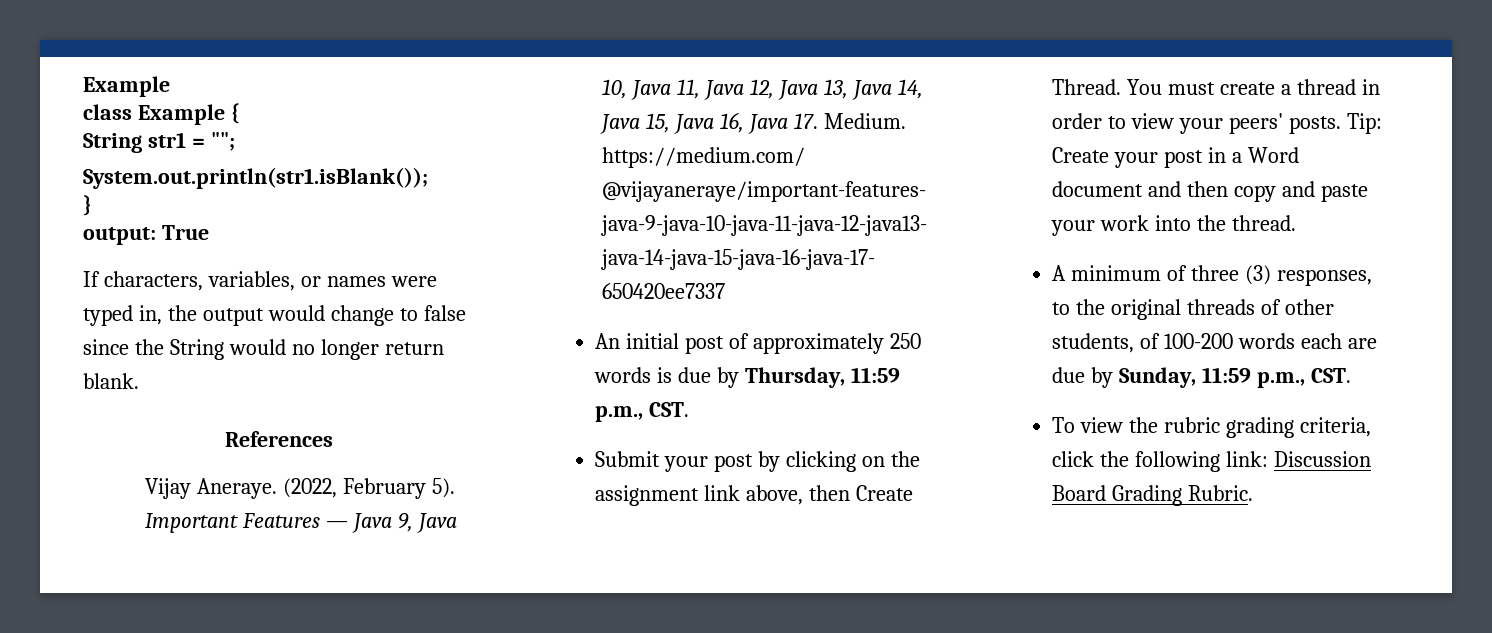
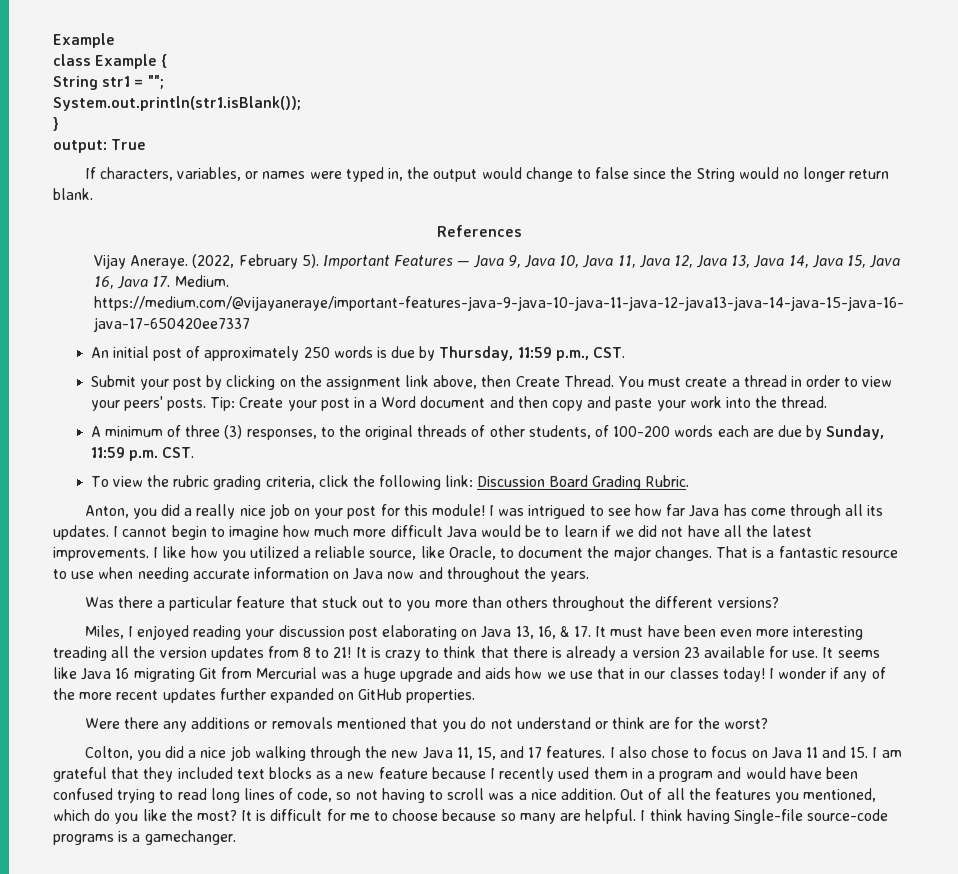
[1257,372,1306,388] p.m., -> [128,450,158,461] p.m.
(1254, 493) none -> [84,504,884,519] [53,525,813,540] [53,546,898,561] [53,567,590,582] [84,596,779,611] [84,625,864,640] [53,646,880,661] [53,667,886,682] [53,688,476,703] [84,717,768,732] [84,746,902,761] [53,767,858,782] [53,788,877,803] [53,809,889,824] [53,830,236,845] // Anton, you did a really nice job on your post for this module! I was intrigued to see how far Java has come through all its updates. I cannot begin to imagine how much more difficult Java would be to learn if we did not have all the latest improvements. I like how you utilized a reliable source, like Oracle, to document the major changes. That is a fantastic resource to use when needing accurate information on Java now and throughout the years. // Was there a particular feature that stuck out to you more than others throughout the different versions? // Miles, I enjoyed reading your discussion post elaborating on Java 13, 16, & 17. It must have been even more interesting treading all the version updates from 8 to 21! It is crazy to think that there is already a version 23 available for use. It seems like Java 16 migrating Git from Mercurial was a huge upgrade and aids how we use that in our classes today! I wonder if any of the more recent updates further expanded on GitHub properties. // Were there any additions or removals mentioned that you do not understand or think are for the worst? // Colton, you did a nice job walking through the new Java 11, 15, and 17 features. I also chose to focus on Java 11 and 15. I am grateful that they included text blocks as a new feature because I recently used them in a program and would have been confused trying to read long lines of code, so not having to scroll was a nice addition. Out of all the features you mentioned, which do you like the most? It is difficult for me to choose because so many are helpful. I think having Single-file source-code programs is a gamechanger.

